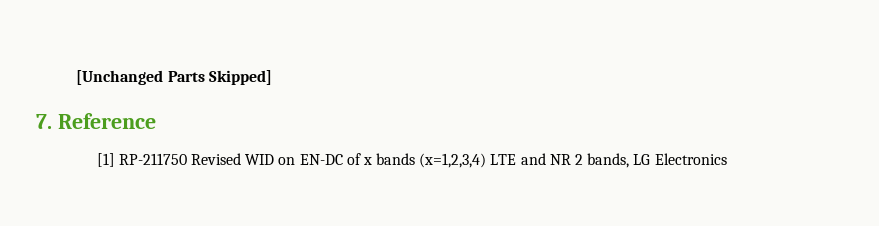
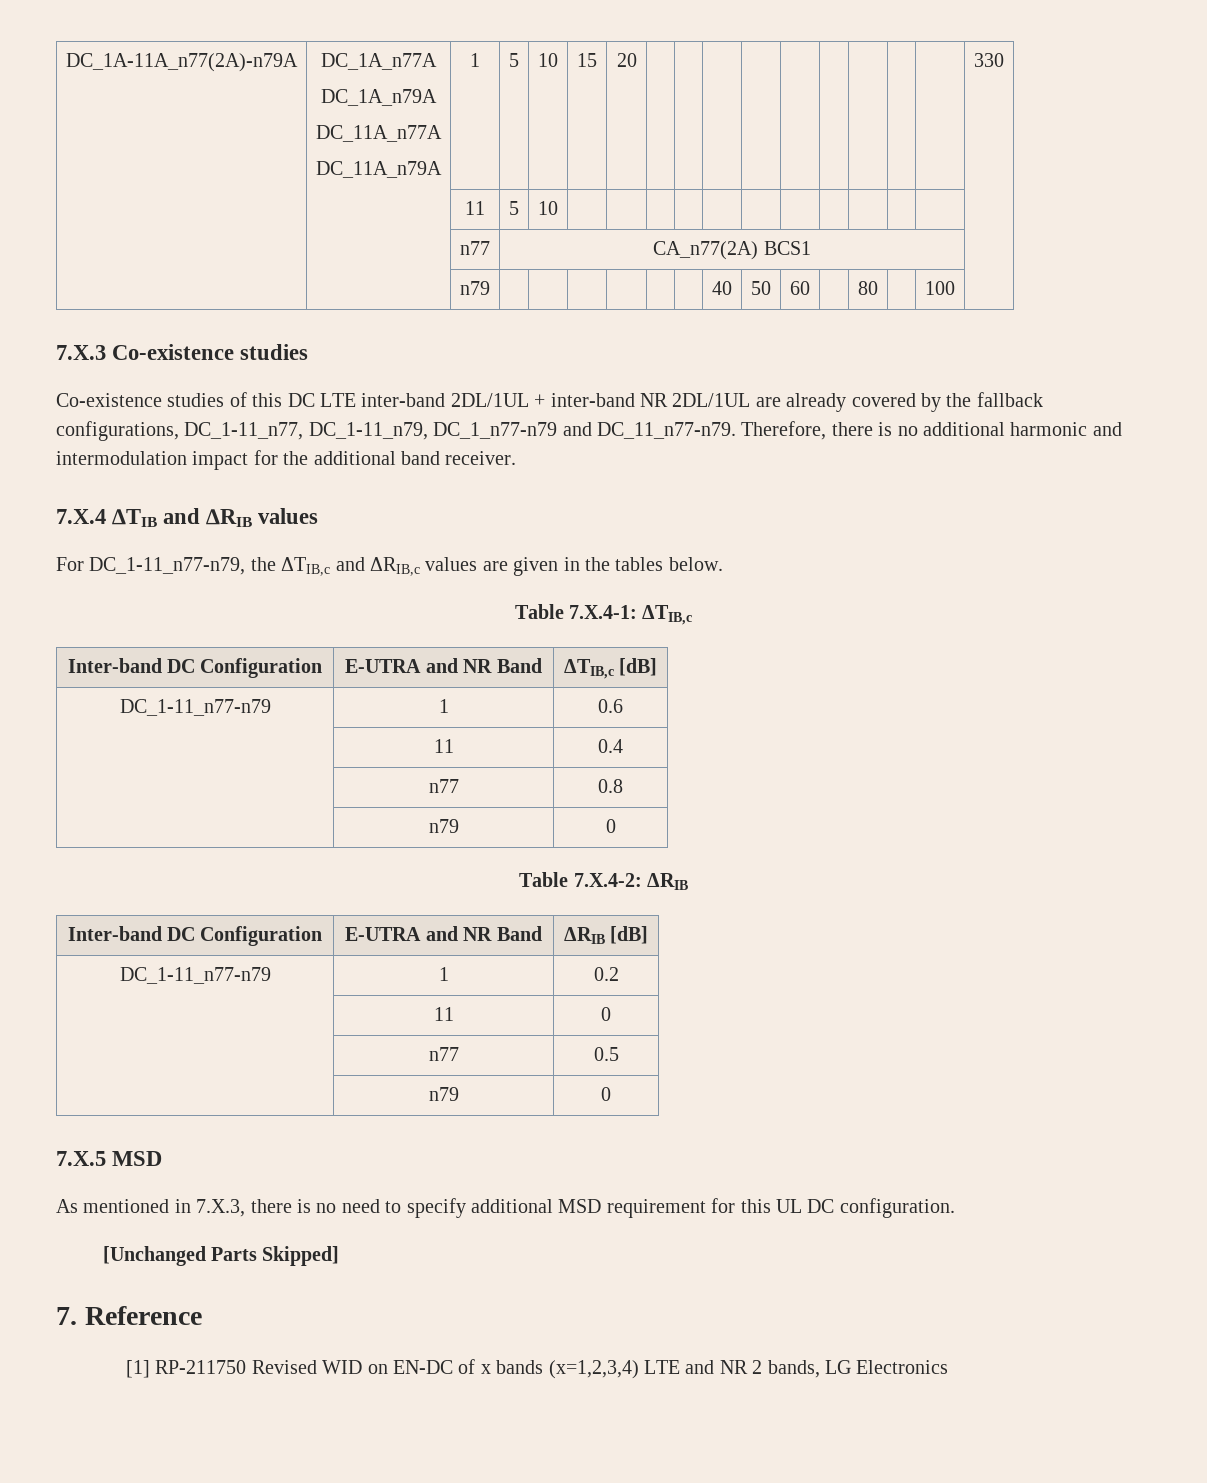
(76, 77) none -> [66,53,298,72] [321,53,437,70] [321,89,437,106] [316,125,442,142] [316,161,442,178] [470,53,480,67] [509,53,519,67] [538,53,558,67] [577,53,597,67] [616,53,637,67] [974,53,1004,67] [465,201,485,215] [509,201,519,215] [538,201,558,215] [460,241,490,255] [653,241,811,260] [460,281,490,295] [712,281,732,295] [751,281,771,295] [790,281,810,295] [858,281,878,295] [925,281,955,295] [56,344,309,360] [56,392,1043,412] [56,421,1122,441] [56,450,517,470] [56,508,319,527] [56,557,723,576] [514,604,693,625] [67,658,323,678] [345,658,542,673] [563,658,658,679] [119,699,271,716] [438,699,449,713] [598,699,623,713] [433,739,454,753] [598,739,623,753] [428,779,459,793] [598,779,623,793] [428,819,459,833] [605,819,616,833] [519,872,688,890] [67,926,323,946] [345,926,542,941] [563,926,649,944] [119,967,271,984] [438,967,449,981] [593,967,619,981] [433,1007,454,1021] [601,1007,611,1021] [428,1047,459,1061] [593,1047,619,1061] [428,1087,459,1101] [601,1087,611,1101] [56,1151,163,1166] [56,1198,955,1218] DC_1A-11A_n77(2A)-n79A | DC_1A_n77A // DC_1A_n79A // DC_11A_n77A // DC_11A_n79A | 1 | 5 | 10 | 15 | 20 | | | | | | | | | | 330 // | | 11 | 5 | 10 | | | | | | | | | | | | // | | n77 | CA_n77(2A) BCS1 | // | | n79 | | | | | | | 40 | 50 | 60 | | 80 | | 100 | // 7.X.3 Co-existence studies // Co-existence studies of this DC LTE inter-band 2DL/1UL + inter-band NR 2DL/1UL are already covered by the fallback configurations, DC_1-11_n77, DC_1-11_n79, DC_1_n77-n79 and DC_11_n77-n79. Therefore, there is no additional harmonic and intermodulation impact for the additional band receiver. // 7.X.4 ∆TIB and ∆RIB values // For DC_1-11_n77-n79, the ΔTIB,c and ΔRIB,c values are given in the tables below. // Table 7.X.4-1: ΔTIB,c // Inter-band DC Configuration | E-UTRA and NR Band | ΔTIB,c [dB] // DC_1-11_n77-n79 | 1 | 0.6 // | 11 | 0.4 // | n77 | 0.8 // | n79 | 0 // Table 7.X.4-2: ΔRIB // Inter-band DC Configuration | E-UTRA and NR Band | ΔRIB [dB] // DC_1-11_n77-n79 | 1 | 0.2 // | 11 | 0 // | n77 | 0.5 // | n79 | 0 // 7.X.5 MSD // As mentioned in 7.X.3, there is no need to specify additional MSD requirement for this UL DC configuration. //

